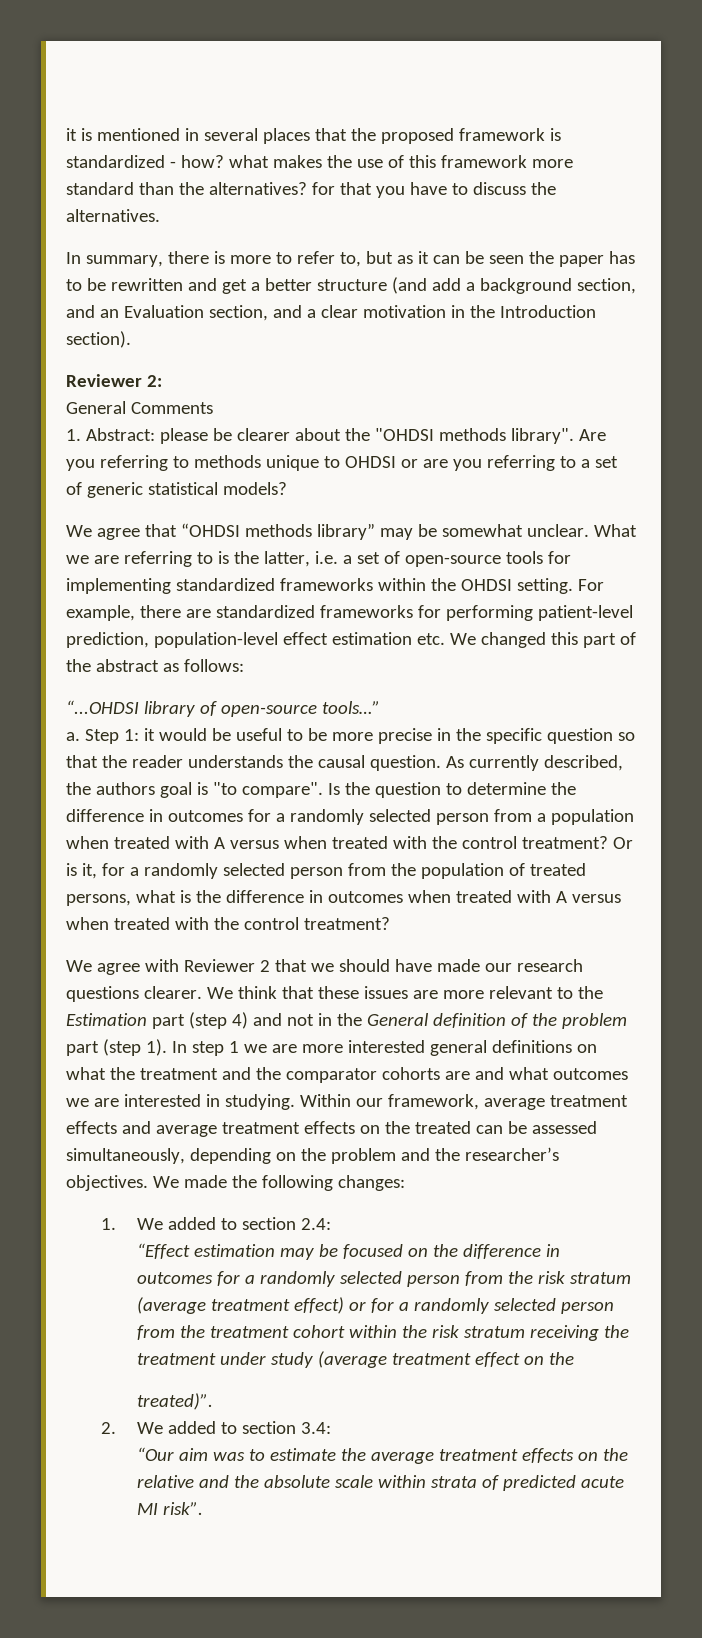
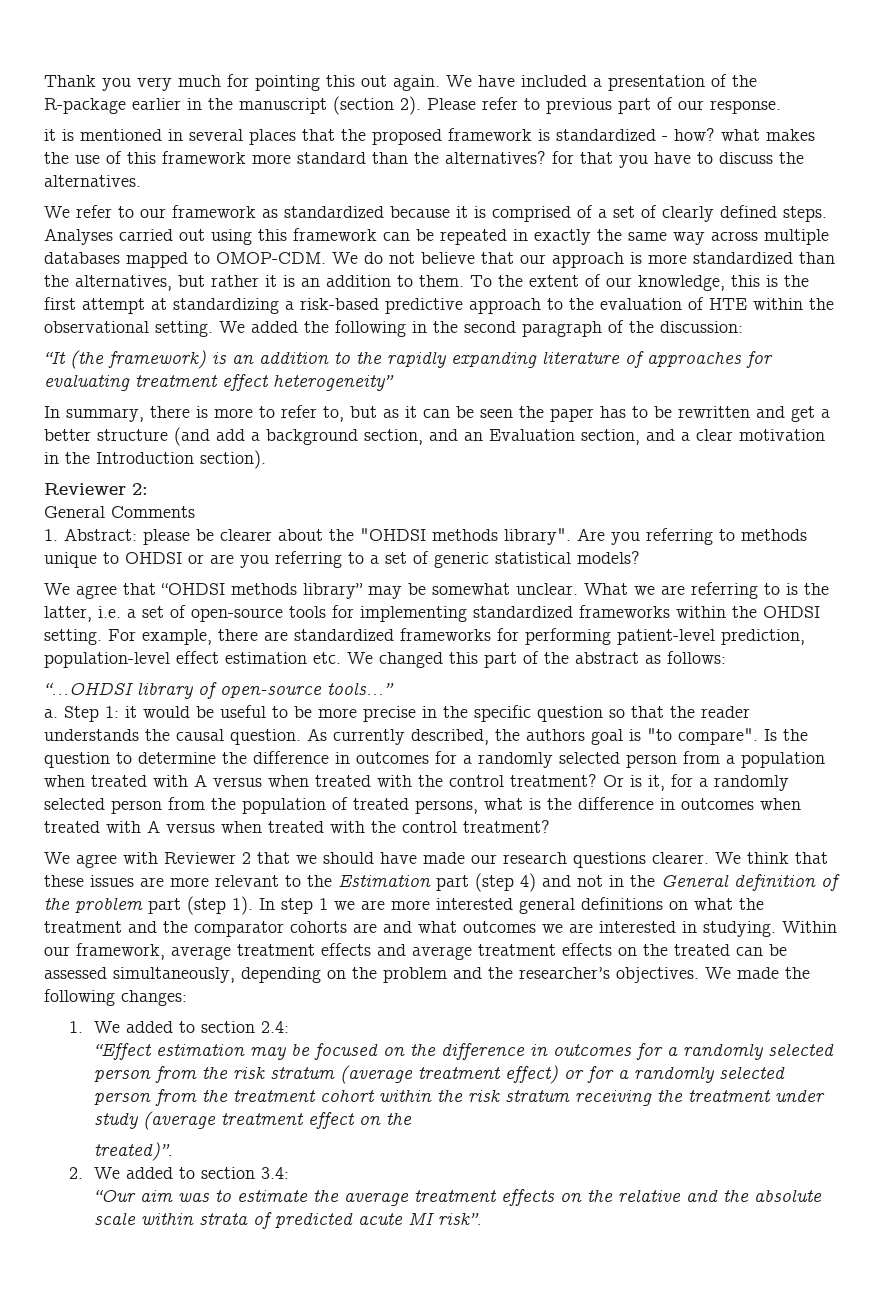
(66, 134) none -> [44,74,757,91] [44,96,781,115] Thank you very much for pointing this out again. We have included a presentation of the R-package earlier in the manuscript (section 2). Please refer to previous part of our response. //
(160, 215) none -> [44,205,827,222] [44,228,829,245] [44,252,835,268] [44,274,809,291] [44,297,834,314] [44,320,743,337] [44,350,773,369] [44,374,394,391] // We refer to our framework as standardized because it is comprised of a set of clearly defined steps. Analyses carried out using this framework can be repeated in exactly the same way across multiple databases mapped to OMOP-CDM. We do not believe that our approach is more standardized than the alternatives, but rather it is an addition to them. To the extent of our knowledge, this is the first attempt at standardizing a risk-based predictive approach to the evaluation of HTE within the observational setting. We added the following in the second paragraph of the discussion: // “It (the framework) is an addition to the rapidly expanding literature of approaches for evaluating treatment effect heterogeneity”

